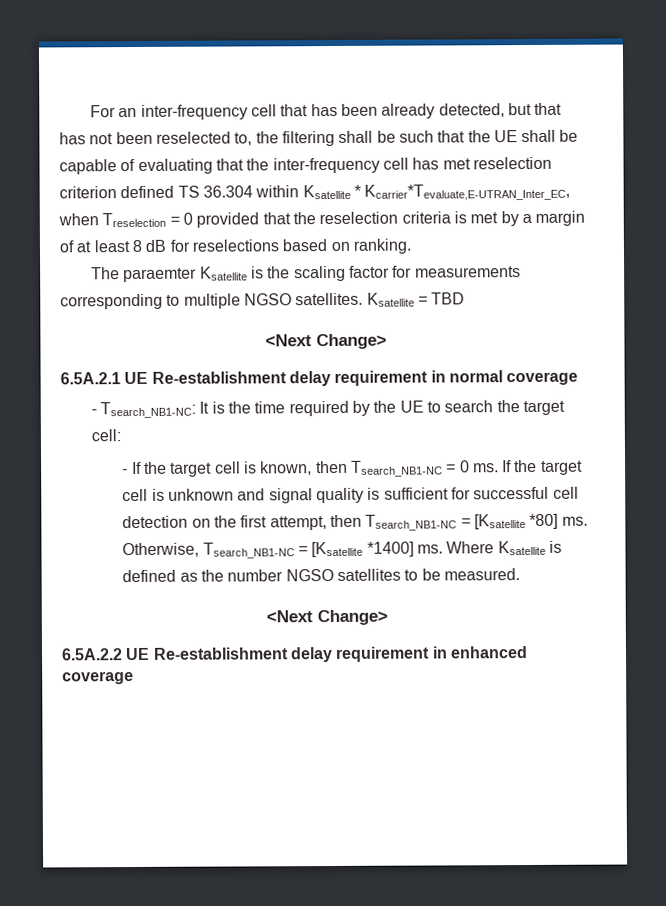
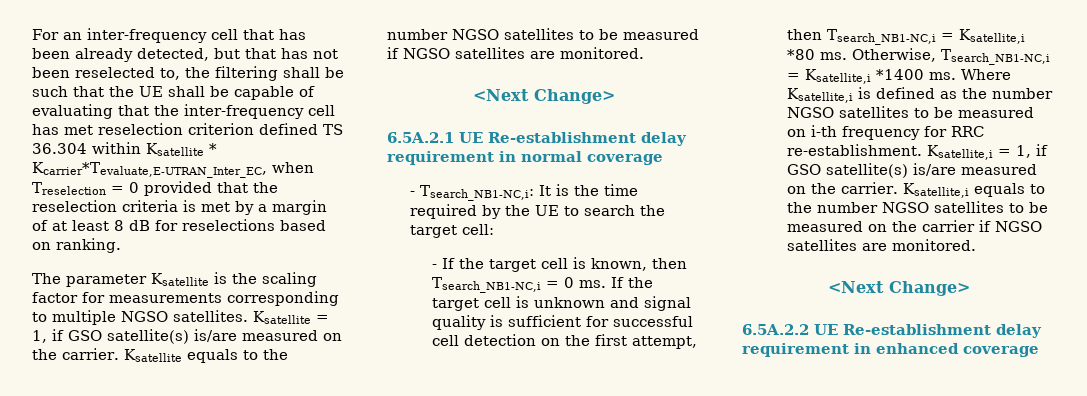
[123,267,198,283] paraemter -> [66,274,147,287] parameter
[431,292,466,305] TBD -> [32,329,342,344] [32,348,288,363] [387,28,699,40] [387,47,644,59] 1, if GSO satellite(s) is/are measured on the carrier. Ksatellite equals to the number NGSO satellites to be measured if NGSO satellites are monitored.
[99,401,196,419] Tsearch_NB1-NC: -> [419,185,534,201] Tsearch_NB1-NC,i:
[350,460,443,477] Tsearch_NB1-NC -> [432,277,542,293] Tsearch_NB1-NC,i
[365,513,588,531] [122,541,414,559] Tsearch_NB1-NC = [Ksatellite *80] ms. Otherwise, Tsearch_NB1-NC = [Ksatellite *1400] -> [827,29,1026,45] [787,48,1051,65] [787,69,925,84] Tsearch_NB1-NC,i = Ksatellite,i *80 ms. Otherwise, Tsearch_NB1-NC,i = Ksatellite,i *1400
[497,540,546,556] Ksatellite -> [787,88,854,103] Ksatellite,i
[443,568,520,581] measured. -> [958,107,1035,118] [787,125,985,140] [787,144,1049,160] [787,163,1038,178] [787,182,1046,198] [787,201,1049,213] [787,220,1043,232] [787,239,977,251] measured on i-th frequency for RRC re-establishment. Ksatellite,i = 1, if GSO satellite(s) is/are measured on the carrier. Ksatellite,i equals to the number NGSO satellites to be measured on the carrier if NGSO satellites are monitored.

